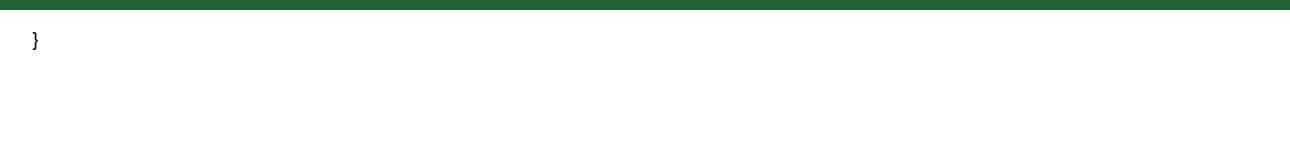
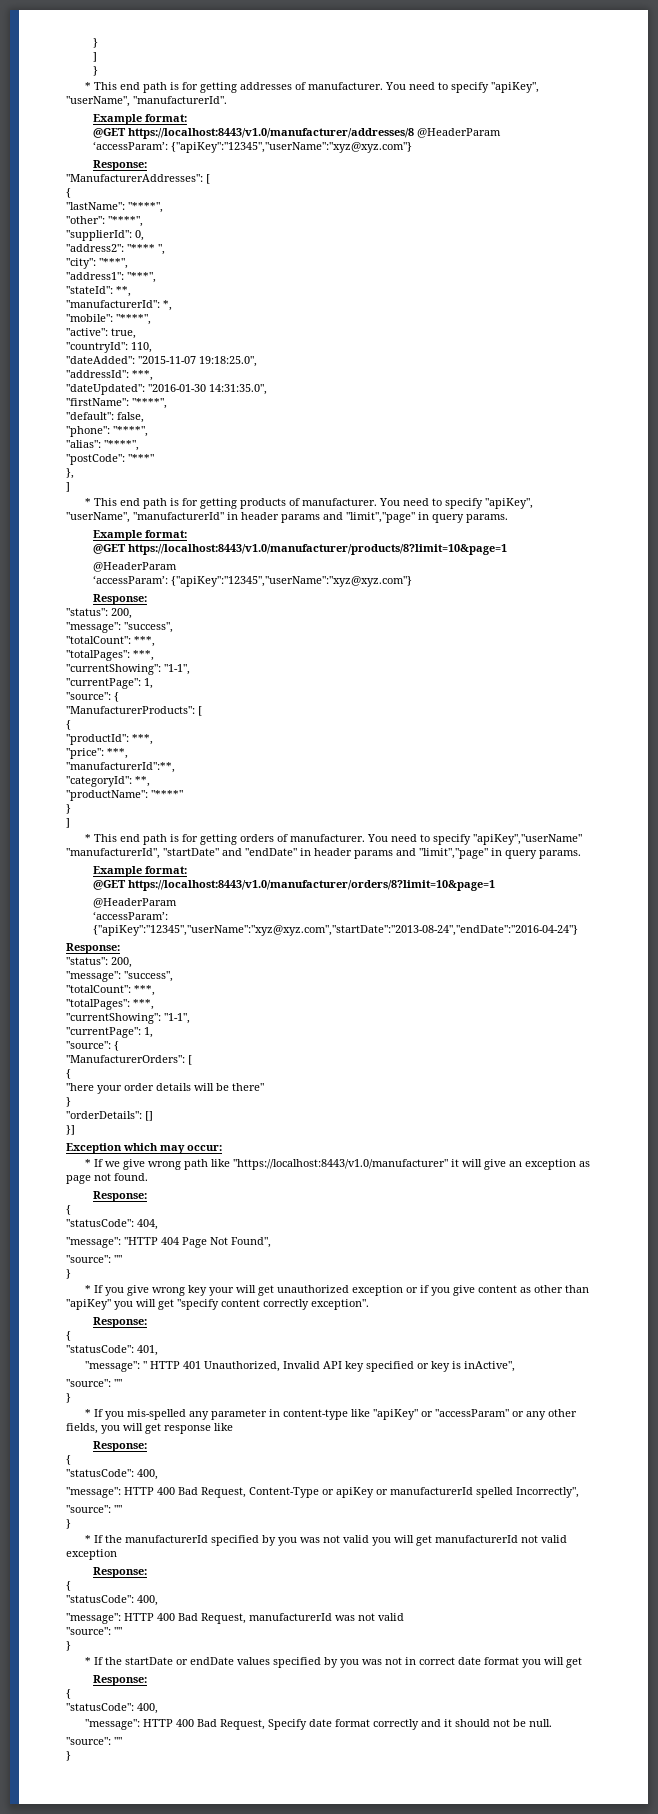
[32,32,39,50] } -> [92,38,98,48] [92,52,97,62] [92,66,98,76] [84,82,539,93] [66,96,227,107] [92,114,187,125] [92,128,501,139] [92,141,412,153] [92,160,147,171] [66,174,210,184] [66,188,71,198] [66,202,163,213] [66,216,143,227] [66,230,144,241] [66,244,165,255] [66,258,128,269] [66,272,156,283] [66,286,131,297] [66,300,172,311] [66,314,151,325] [66,328,136,339] [66,342,152,353] [66,356,257,367] [66,370,153,381] [66,384,267,395] [66,398,167,409] [66,412,144,423] [66,426,148,437] [66,440,139,451] [66,454,154,465] [66,468,74,479] [66,482,70,492] [84,498,533,509] [66,512,508,523] [92,530,187,541] [92,544,507,555] [92,562,177,572] [92,575,412,587] [92,594,147,605] [66,608,132,619] [66,622,173,633] [66,636,155,647] [66,650,154,661] [66,664,190,675] [66,678,153,689] [66,692,119,702] [66,706,202,716] [66,720,71,730] [66,734,153,745] [66,748,128,759] [66,762,175,773] [66,776,150,787] [66,790,183,801] [66,804,71,814] [66,818,70,828] [84,834,582,845] [66,848,581,859] [92,866,187,877] [92,880,495,891] [92,898,177,908] [92,911,168,920] [92,925,578,936] [66,943,120,954] [66,957,132,968] [66,971,173,982] [66,985,155,996] [66,999,154,1010] [66,1013,190,1024] [66,1027,153,1038] [66,1041,119,1051] [66,1055,192,1065] [66,1069,71,1079] [66,1083,264,1094] [66,1097,71,1107] [66,1111,153,1121] [66,1125,75,1135] [66,1143,222,1154] [84,1159,590,1170] [66,1173,148,1184] [92,1191,147,1202] [66,1205,71,1215] [66,1219,158,1230] [66,1237,271,1248] [66,1255,122,1263] [66,1269,71,1279] [84,1285,589,1296] [66,1299,369,1310] [92,1317,147,1328] [66,1331,71,1341] [66,1345,158,1356] [84,1361,515,1372] [66,1379,122,1387] [66,1393,71,1403] [84,1409,577,1420] [66,1423,233,1434] [92,1441,147,1452] [66,1455,71,1465] [66,1469,158,1480] [66,1487,579,1498] [66,1505,122,1513] [66,1519,71,1529] [84,1535,567,1546] [66,1549,117,1560] [92,1567,147,1578] [66,1581,71,1591] [66,1595,158,1606] [66,1613,404,1624] [66,1627,122,1635] [66,1641,71,1651] [84,1657,582,1668] [92,1675,147,1686] [66,1689,71,1699] [66,1703,158,1714] [84,1719,552,1730] [66,1737,122,1745] [66,1751,71,1761] } // ] // } // * This end path is for getting addresses of manufacturer. You need to specify "apiKey", "userName", "manufacturerId". // Example format: // @GET https://localhost:8443/v1.0/manufacturer/addresses/8 @HeaderParam // ‘accessParam’: {"apiKey":"12345","userName":"xyz@xyz.com"} // Response: // "ManufacturerAddresses": [ // { // "lastName": "****", // "other": "****", // "supplierId": 0, // "address2": "**** ", // "city": "***", // "address1": "***", // "stateId": **, // "manufacturerId": *, // "mobile": "****", // "active": true, // "countryId": 110, // "dateAdded": "2015-11-07 19:18:25.0", // "addressId": ***, // "dateUpdated": "2016-01-30 14:31:35.0", // "firstName": "****", // "default": false, // "phone": "****", // "alias": "****", // "postCode": "***" // }, // ] // * This end path is for getting products of manufacturer. You need to specify "apiKey", "userName", "manufacturerId" in header params and "limit","page" in query params. // Example format: // @GET https://localhost:8443/v1.0/manufacturer/products/8?limit=10&page=1 // @HeaderParam // ‘accessParam’: {"apiKey":"12345","userName":"xyz@xyz.com"} // Response: // "status": 200, // "message": "success", // "totalCount": ***, // "totalPages": ***, // "currentShowing": "1-1", // "currentPage": 1, // "source": { // "ManufacturerProducts": [ // { // "productId": ***, // "price": ***, // "manufacturerId":**, // "categoryId": **, // "productName": "****" // } // ] // * This end path is for getting orders of manufacturer. You need to specify "apiKey","userName" "manufacturerId", "startDate" and "endDate" in header params and "limit","page" in query params. // Example format: // @GET https://localhost:8443/v1.0/manufacturer/orders/8?limit=10&page=1 // @HeaderParam // ‘accessParam’: {"apiKey":"12345","userName":"xyz@xyz.com","startDate":"2013-08-24","endDate":"2016-04-24"} // Response: // "status": 200, // "message": "success", // "totalCount": ***, // "totalPages": ***, // "currentShowing": "1-1", // "currentPage": 1, // "source": { // "ManufacturerOrders": [ // { // "here your order details will be there" // } // "orderDetails": [] // }] // Exception which may occur: // * If we give wrong path like "https://localhost:8443/v1.0/manufacturer" it will give an exception as page not found. // Response: // { // "statusCode": 404, // "message": "HTTP 404 Page Not Found", // "source": "" // } // * If you give wrong key your will get unauthorized exception or if you give content as other than "apiKey" you will get "specify content correctly exception". // Response: // { // "statusCode": 401, // "message": " HTTP 401 Unauthorized, Invalid API key specified or key is inActive", // "source": "" // } // * If you mis-spelled any parameter in content-type like "apiKey" or "accessParam" or any other fields, you will get response like // Response: // { // "statusCode": 400, // "message": HTTP 400 Bad Request, Content-Type or apiKey or manufacturerId spelled Incorrectly", // "source": "" // } // * If the manufacturerId specified by you was not valid you will get manufacturerId not valid exception // Response: // { // "statusCode": 400, // "message": HTTP 400 Bad Request, manufacturerId was not valid // "source": "" // } // * If the startDate or endDate values specified by you was not in correct date format you will get // Response: // { // "statusCode": 400, // "message": HTTP 400 Bad Request, Specify date format correctly and it should not be null. // "source": "" // }

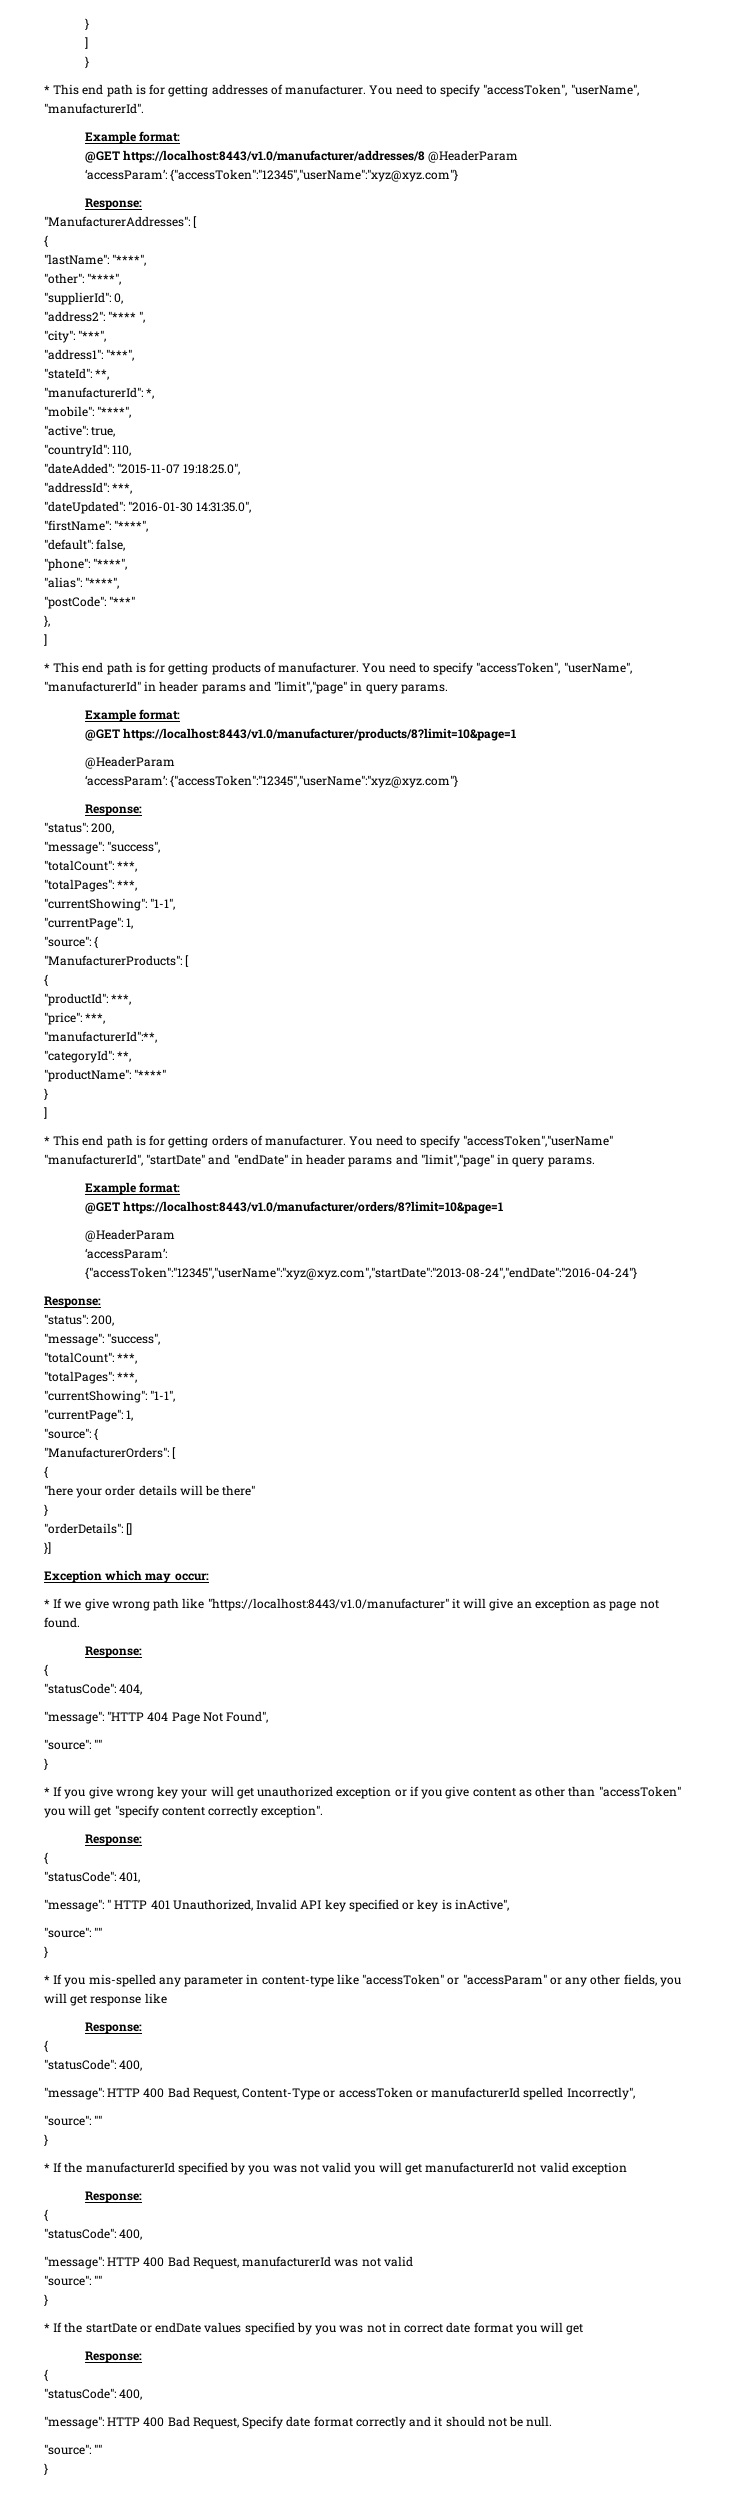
[490,82,539,93] "apiKey", -> [483,84,568,96] "accessToken",
[170,142,412,153] {"apiKey":"12345","userName":"xyz@xyz.com"} -> [170,169,459,182] {"accessToken":"12345","userName":"xyz@xyz.com"}
[484,498,533,509] "apiKey", -> [476,662,561,674] "accessToken",
[170,576,412,587] {"apiKey":"12345","userName":"xyz@xyz.com"} -> [170,775,459,788] {"accessToken":"12345","userName":"xyz@xyz.com"}
[472,834,582,845] "apiKey","userName" -> [463,1135,614,1147] "accessToken","userName"
[92,925,578,936] {"apiKey":"12345","userName":"xyz@xyz.com","startDate":"2013-08-24","endDate":"2016-04-24"} -> [84,1267,637,1280] {"accessToken":"12345","userName":"xyz@xyz.com","startDate":"2013-08-24","endDate":"2016-04-24"}
[66,1299,111,1310] "apiKey" -> [598,1786,681,1797] "accessToken"
[372,1409,418,1420] "apiKey" -> [362,1974,445,1985] "accessToken"
[336,1487,374,1498] apiKey -> [338,2087,413,2098] accessToken

